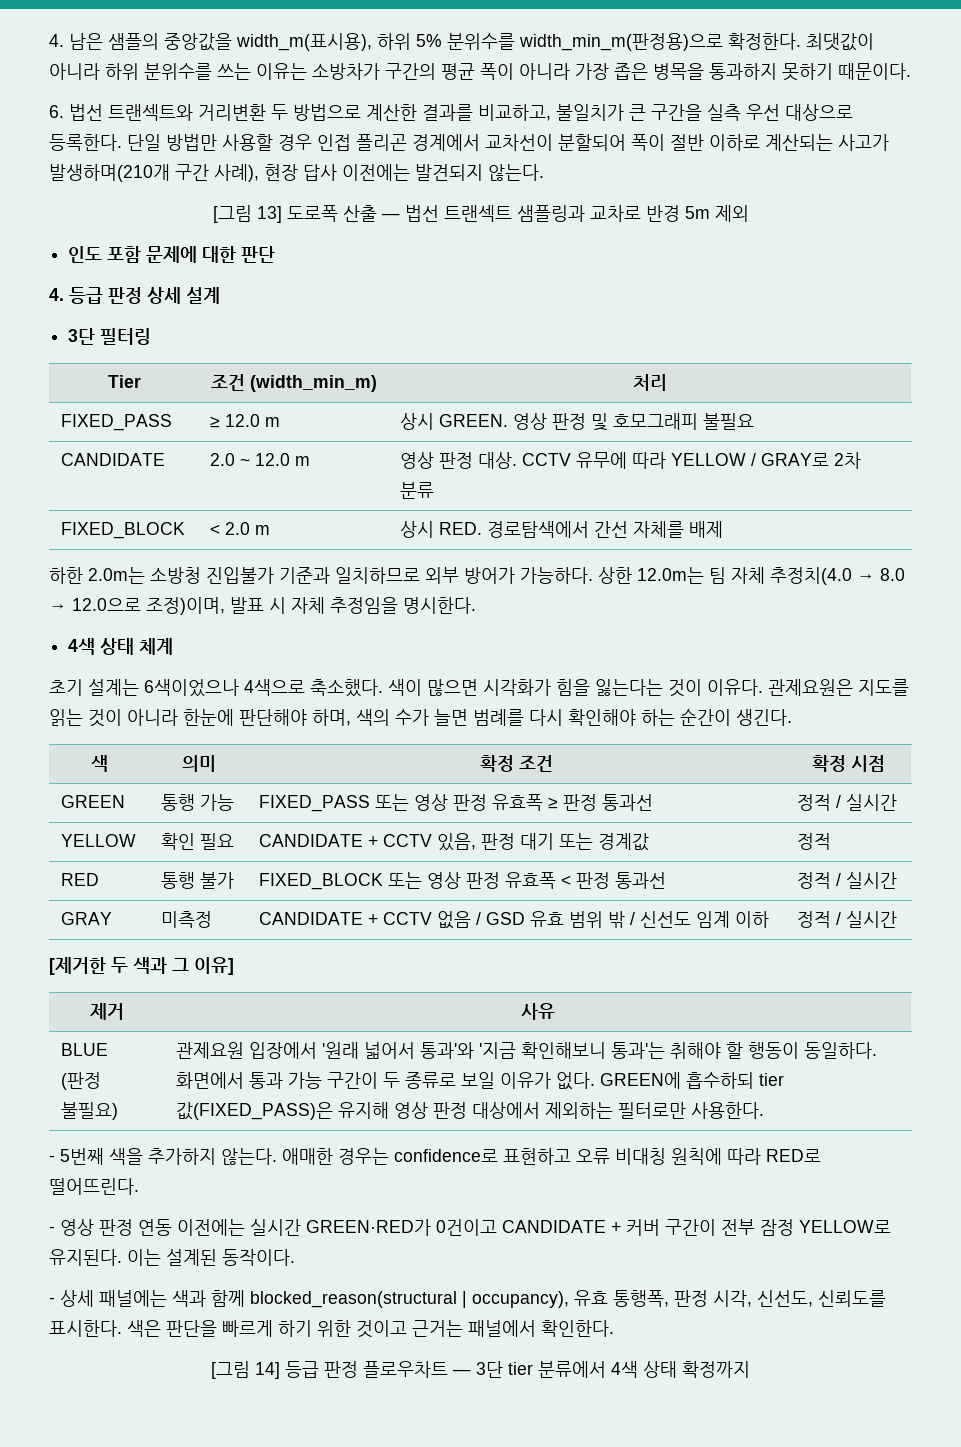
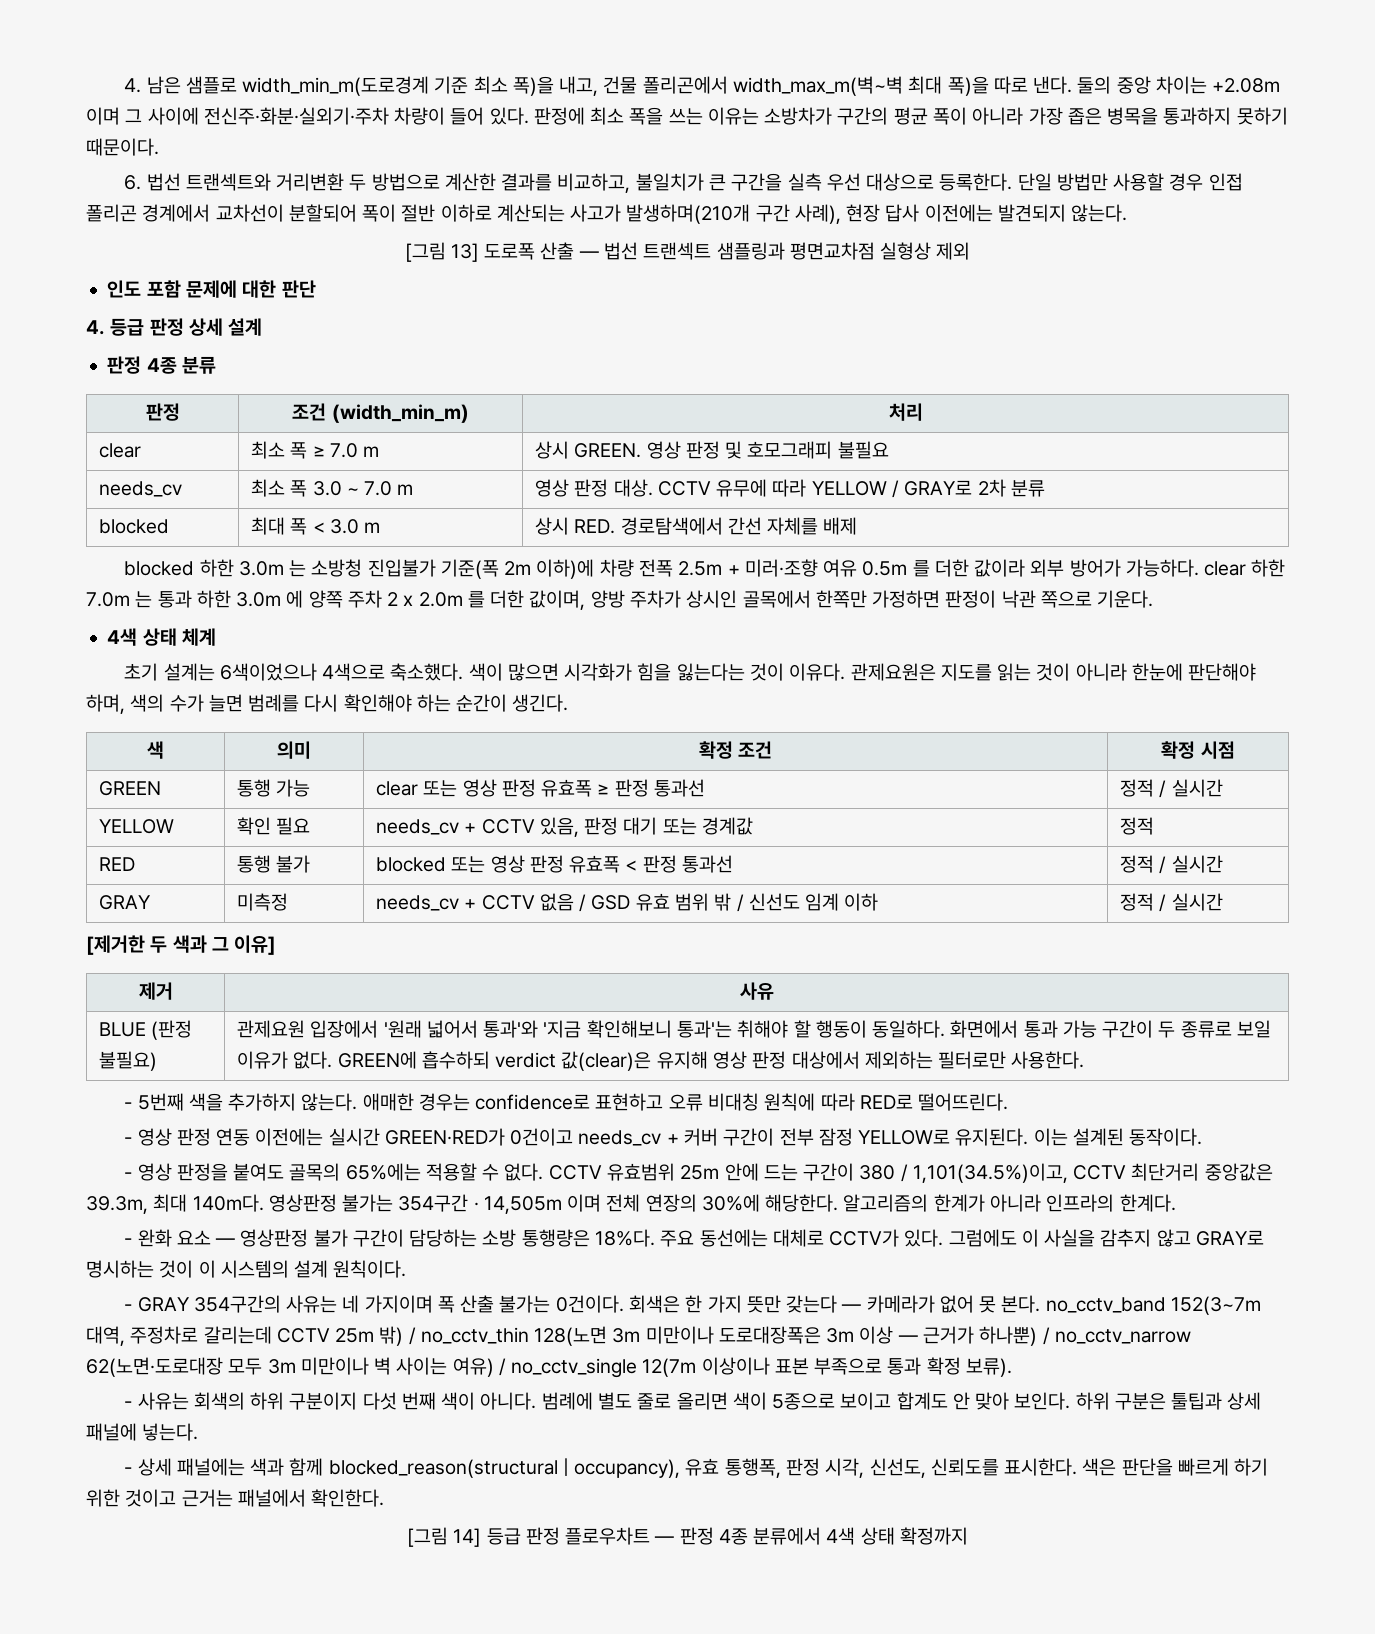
[108,33,874,51] [49,63,212,80] 샘플의 중앙값을 width_m(표시용), 하위 5% 분위수를 width_min_m(판정용)으로 확정한다. 최댓값이 아니라 하위 분위수를 -> [185,76,1281,96] [86,107,664,125] 샘플로 width_min_m(도로경계 기준 최소 폭)을 내고, 건물 폴리곤에서 width_max_m(벽~벽 최대 폭)을 따로 낸다. 둘의 중앙 차이는 +2.08m 이며 그 사이에 전신주·화분·실외기·주차 차량이 들어 있다. 판정에 최소 폭을
[589,205,710,222] 교차로 반경 5m -> [789,242,932,260] 평면교차점 실형상
[68,328,152,345] [107,375,141,388] 3단 필터링 // Tier -> [107,356,216,374] [145,403,180,421] 판정 4종 분류 // 판정
[61,414,173,431] [210,414,261,428] FIXED_PASS | ≥ 12.0 -> [99,443,142,458] [251,441,358,459] clear | 최소 폭 ≥ 7.0
[61,453,166,466] [210,453,291,466] CANDIDATE | 2.0 ~ 12.0 -> [99,481,183,497] [251,479,393,497] needs_cv | 최소 폭 3.0 ~ 7.0
[61,522,186,539] [210,522,251,535] FIXED_BLOCK | < 2.0 -> [99,519,170,534] [251,517,359,535] blocked | 최대 폭 < 3.0
[49,567,905,585] [49,597,476,615] 하한 2.0m는 소방청 진입불가 기준과 일치하므로 외부 방어가 가능하다. 상한 12.0m는 팀 자체 추정치(4.0 → 8.0 → 12.0으로 조정)이며, 발표 시 자체 추정임을 명시한다. -> [124,559,1286,579] [86,590,1154,610] blocked 하한 3.0m 는 소방청 진입불가 기준(폭 2m 이하)에 차량 전폭 2.5m + 미러·조향 여유 0.5m 를 더한 값이라 외부 방어가 가능하다. clear 하한 7.0m 는 통과 하한 3.0m 에 양쪽 주차 2 x 2.0m 를 더한 값이며, 양방 주차가 상시인 골목에서 한쪽만 가정하면 판정이 낙관 쪽으로 기운다.
[259,795,371,812] FIXED_PASS -> [376,781,419,796] clear
[259,834,364,847] CANDIDATE -> [376,819,460,835] needs_cv
[259,873,384,890] FIXED_BLOCK -> [376,857,447,872] blocked
[259,912,364,925] CANDIDATE -> [376,895,460,911] needs_cv
[759,1073,785,1086] [176,1102,334,1120] tier 값(FIXED_PASS)은 -> [495,1051,652,1071] verdict 값(clear)은
[502,1220,606,1233] CANDIDATE -> [578,1130,662,1146] needs_cv
(295, 1257) none -> [124,1163,1273,1183] [86,1194,1176,1214] [124,1229,1264,1247] [86,1260,407,1278] [124,1295,1261,1315] [86,1326,1191,1346] [86,1357,1012,1378] [124,1392,1262,1410] [86,1423,199,1441] // - 영상 판정을 붙여도 골목의 65%에는 적용할 수 없다. CCTV 유효범위 25m 안에 드는 구간이 380 / 1,101(34.5%)이고, CCTV 최단거리 중앙값은 39.3m, 최대 140m다. 영상판정 불가는 354구간 · 14,505m 이며 전체 연장의 30%에 해당한다. 알고리즘의 한계가 아니라 인프라의 한계다. // - 완화 요소 — 영상판정 불가 구간이 담당하는 소방 통행량은 18%다. 주요 동선에는 대체로 CCTV가 있다. 그럼에도 이 사실을 감추지 않고 GRAY로 명시하는 것이 이 시스템의 설계 원칙이다. // - GRAY 354구간의 사유는 네 가지이며 폭 산출 불가는 0건이다. 회색은 한 가지 뜻만 갖는다 — 카메라가 없어 못 본다. no_cctv_band 152(3~7m 대역, 주정차로 갈리는데 CCTV 25m 밖) / no_cctv_thin 128(노면 3m 미만이나 도로대장폭은 3m 이상 — 근거가 하나뿐) / no_cctv_narrow 62(노면·도로대장 모두 3m 미만이나 벽 사이는 여유) / no_cctv_single 12(7m 이상이나 표본 부족으로 통과 확정 보류). // - 사유는 회색의 하위 구분이지 다섯 번째 색이 아니다. 범례에 별도 줄로 올리면 색이 5종으로 보이고 합계도 안 맞아 보인다. 하위 구분은 툴팁과 상세 패널에 넣는다.
[476,1361,533,1378] 3단 tier -> [679,1527,748,1545] 판정 4종

